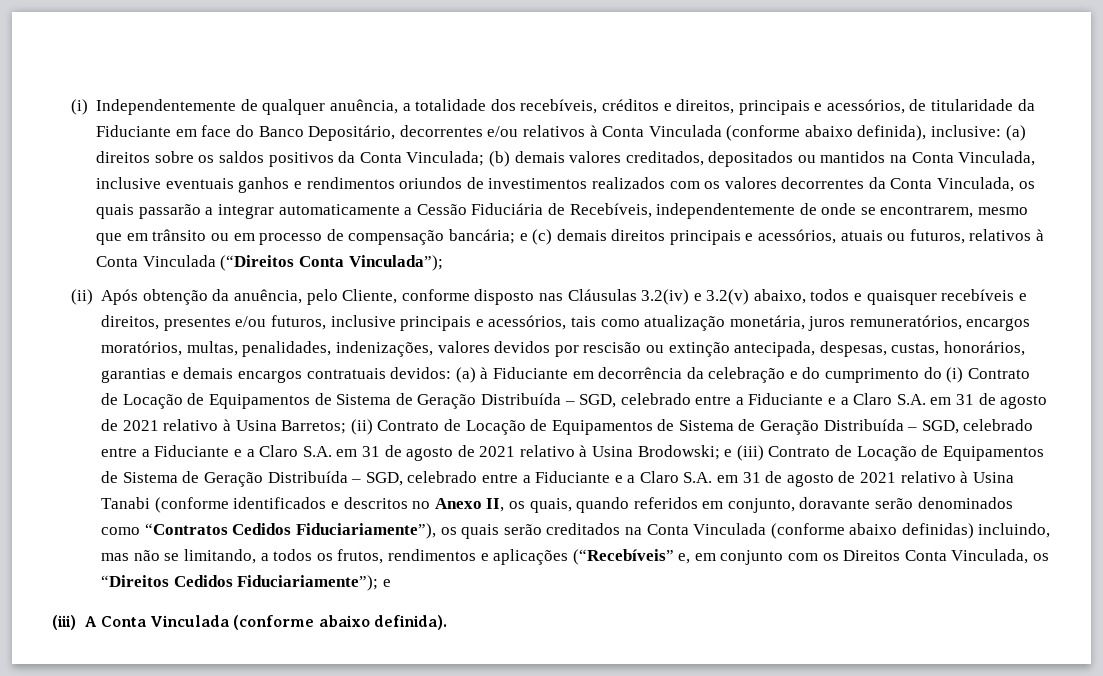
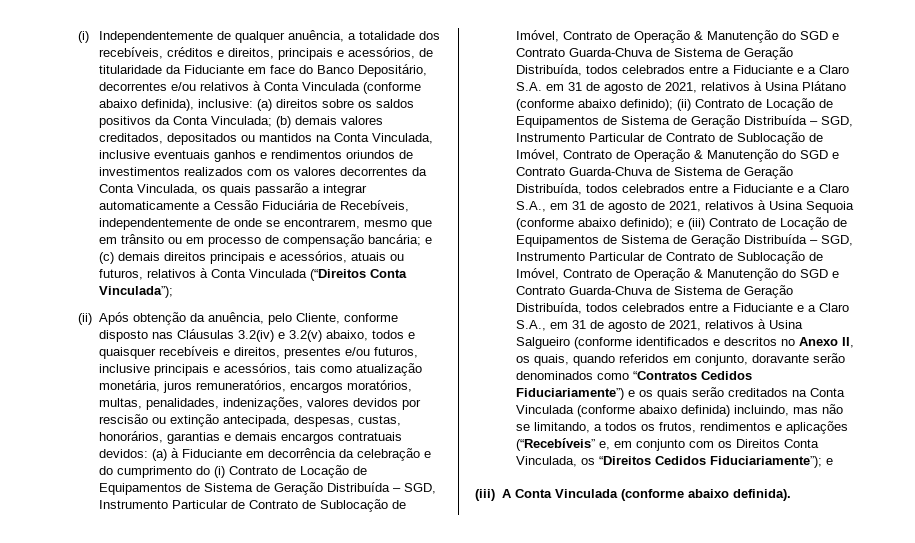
[620,393,691,405] celebrado -> [98,499,406,512] [515,30,839,43] [515,47,793,60] [515,64,685,76] Instrumento Particular de Contrato de Sublocação de Imóvel, Contrato de Operação & Manutenção do SGD e Contrato Guarda-Chuva de Sistema de Geração Distribuída, todos celebrados
[122,419,347,434] 2021 relativo à Usina Barretos; -> [664,81,846,93] [515,99,673,111] 2021, relativos à Usina Plátano (conforme abaixo definido);
[963,419,1034,431] [101,445,720,461] celebrado entre a Fiduciante e a Claro S.A. em 31 de agosto de 2021 relativo à Usina Brodowski; -> [515,132,823,145] [515,149,839,162] [515,166,793,179] [515,183,849,195] [515,200,854,213] [515,218,673,230] Instrumento Particular de Contrato de Sublocação de Imóvel, Contrato de Operação & Manutenção do SGD e Contrato Guarda-Chuva de Sistema de Geração Distribuída, todos celebrados entre a Fiduciante e a Claro S.A., em 31 de agosto de 2021, relativos à Usina Sequoia (conforme abaixo definido);
[407,471,1014,487] [101,497,151,509] celebrado entre a Fiduciante e a Claro S.A. em 31 de agosto de 2021 relativo à Usina Tanabi -> [515,251,823,264] [515,268,839,281] [515,285,793,298] [515,302,849,314] [515,319,803,332] [515,337,570,349] Instrumento Particular de Contrato de Sublocação de Imóvel, Contrato de Operação & Manutenção do SGD e Contrato Guarda-Chuva de Sistema de Geração Distribuída, todos celebrados entre a Fiduciante e a Claro S.A., em 31 de agosto de 2021, relativos à Usina Salgueiro
[295,523,436,539] Fiduciariamente”), -> [515,388,635,400] Fiduciariamente”) e
[901,523,974,539] definidas) -> [680,405,730,417] definida)

